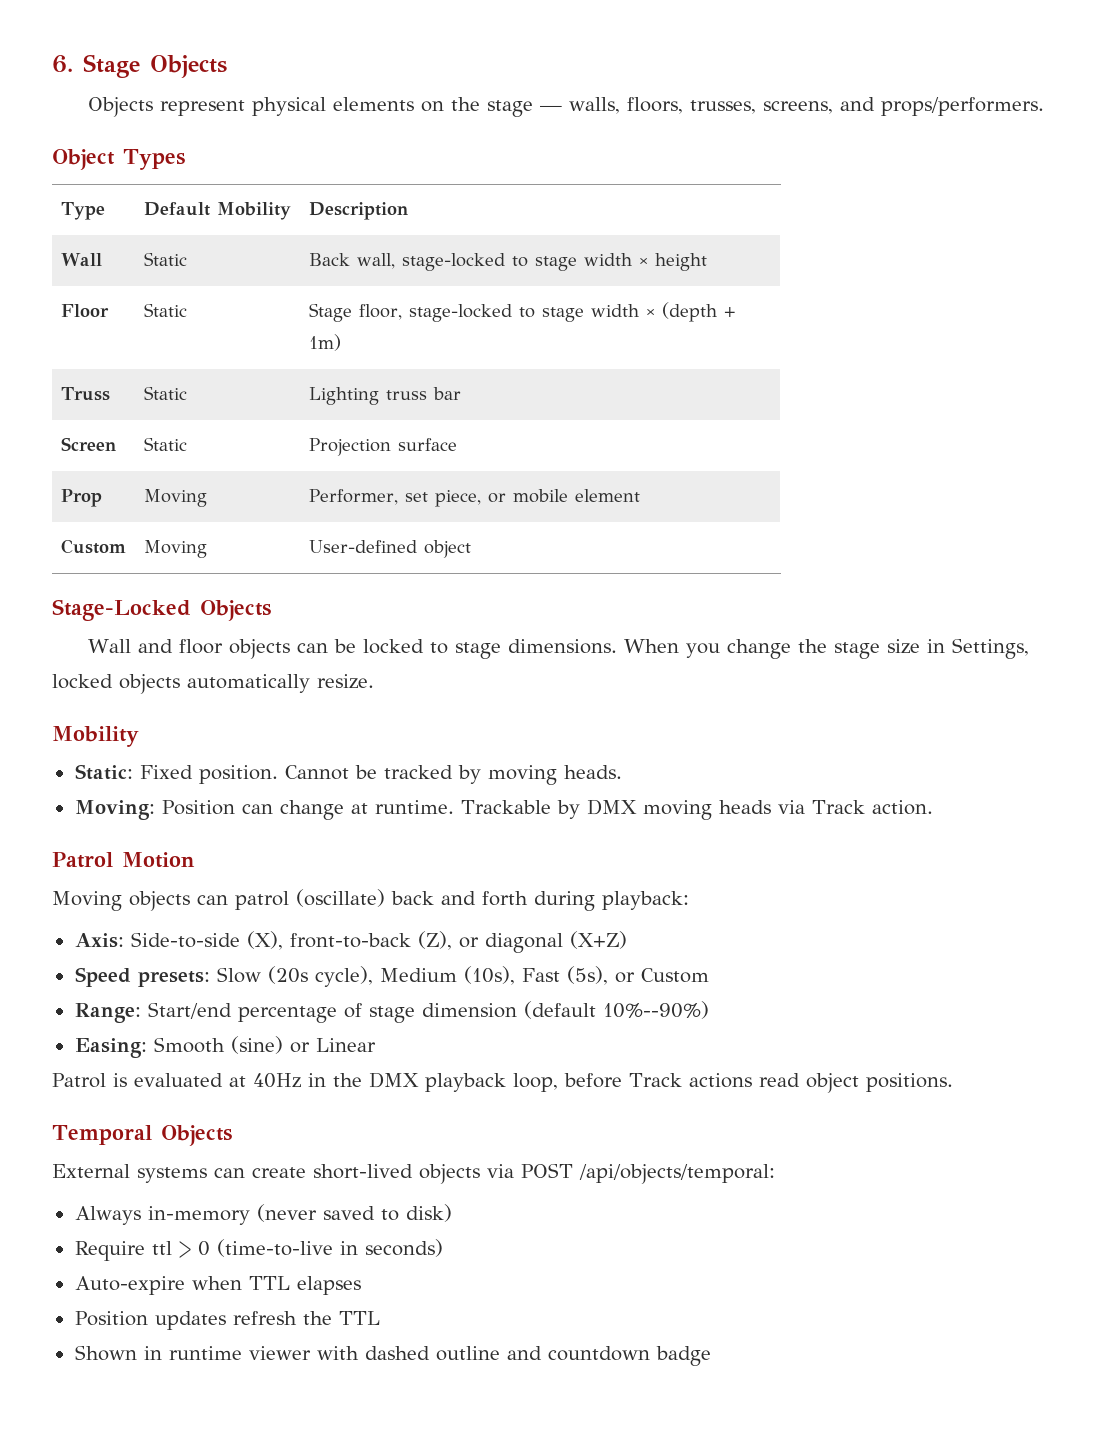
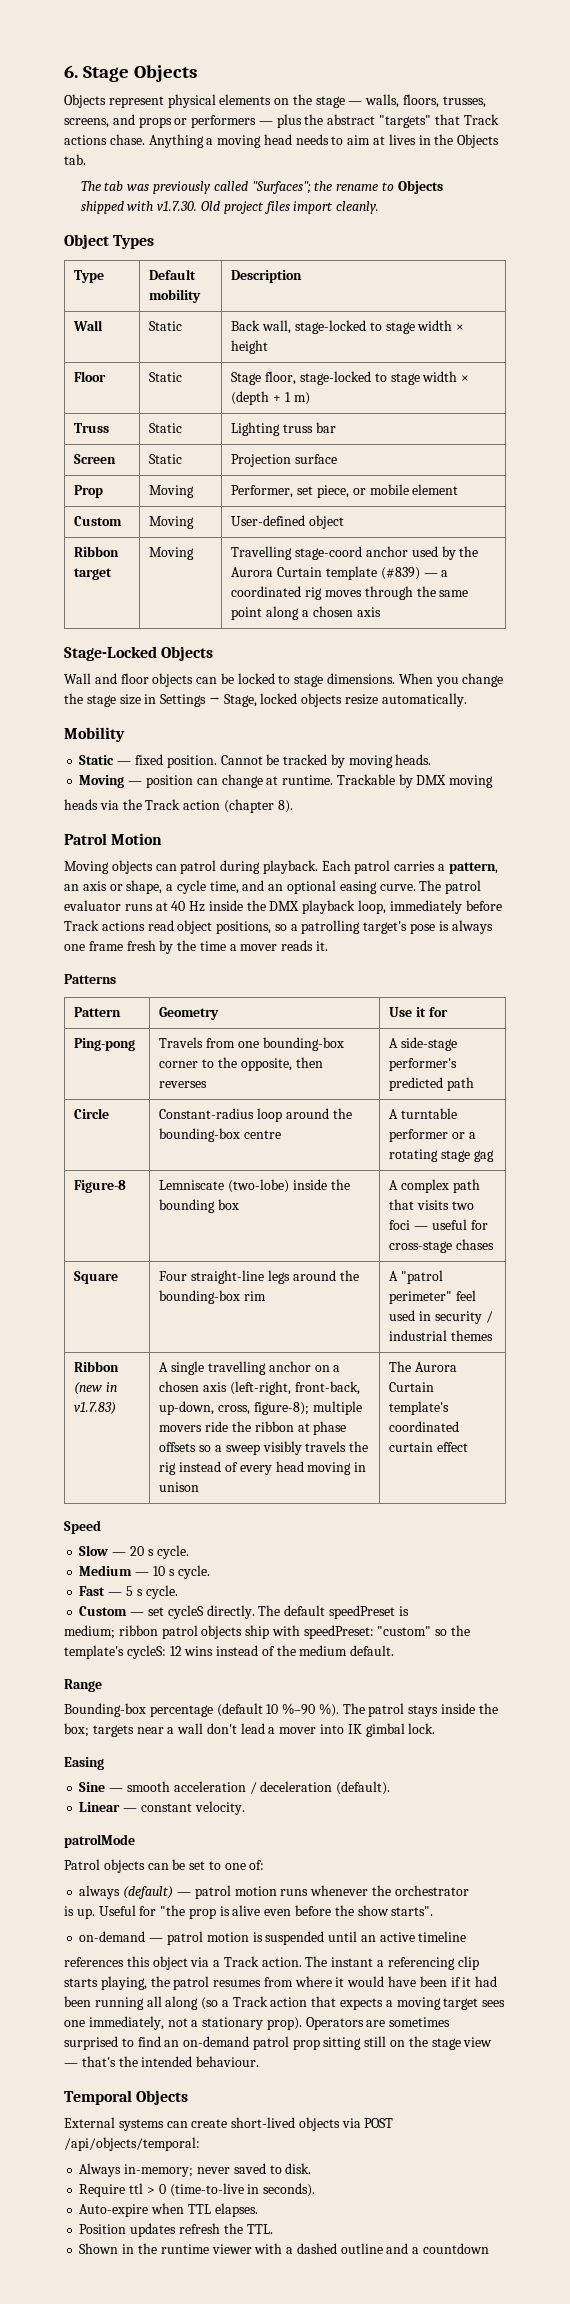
[880,97,1044,116] props/performers. -> [138,114,499,128] [64,134,500,148] [64,154,86,165] [80,180,443,194] [80,201,380,214] props or performers — plus the abstract "targets" that Track actions chase. Anything a moving head needs to aim at lives in the Objects tab. // The tab was previously called "Surfaces"; the rename to Objects // shipped with v1.7.30. Old project files import cleanly.
[216,202,291,220] Mobility -> [149,289,202,303] mobility
[308,334,341,351] 1m) -> [285,392,310,405] 1 m)
(471, 549) none -> [74,546,120,557] [74,568,113,580] [149,547,195,560] [231,546,479,560] [231,566,449,580] [231,586,469,600] [231,606,381,620] // Ribbon target | Moving | Travelling stage-coord anchor used by the Aurora Curtain template (#839) — a coordinated rig moves through the same point along a chosen axis
[951,638,1029,659] [52,674,374,694] [52,726,139,747] [74,764,193,780] Settings, locked objects automatically resize. // Mobility // Static: Fixed -> [160,693,467,707] [64,727,125,742] [79,754,163,765] Settings → Stage, locked objects resize automatically. // Mobility // Static — fixed
[74,800,235,820] Moving: Position -> [79,775,193,788] Moving — position
(712, 810) none -> (494, 781) //
[811,800,933,815] Track action. -> [122,799,293,813] the Track action (chapter 8).
[296,889,689,911] [74,931,627,953] [74,966,709,987] [74,1001,709,1023] [74,1036,376,1058] [52,1073,326,1088] (oscillate) back and forth during playback: // Axis: Side-to-side (X), front-to-back (Z), or diagonal (X+Z) // Speed presets: Slow (20s cycle), Medium (10s), Fast (5s), or Custom // Range: Start/end percentage of stage dimension (default 10%--90%) // Easing: Smooth (sine) or Linear // Patrol is evaluated at 40Hz in -> [220,860,498,874] [64,880,482,894] [64,900,243,912] during playback. Each patrol carries a pattern, an axis or shape, a cycle time, and an optional easing curve. The patrol evaluator runs at 40 Hz inside
(558, 1082) none -> [389,900,462,914] immediately
[865,1073,953,1092] positions. -> [216,920,493,934] [64,940,329,954] [64,974,116,984] [74,1007,122,1017] [159,1007,220,1020] [389,1007,449,1017] [74,1038,136,1051] [159,1037,344,1051] [159,1057,323,1071] [159,1081,208,1088] [389,1037,458,1051] [389,1058,458,1071] [389,1077,475,1091] [74,1108,110,1119] [159,1108,352,1122] [159,1128,282,1142] [389,1108,458,1119] [389,1129,477,1142] [389,1149,495,1162] [74,1180,127,1193] [159,1179,350,1193] [159,1199,240,1213] [389,1179,481,1193] [389,1199,475,1210] [389,1219,488,1230] [389,1239,495,1253] [74,1271,119,1284] [159,1270,359,1284] [159,1290,267,1304] [389,1270,444,1284] [389,1290,477,1304] [389,1310,493,1324] [389,1330,494,1341] [74,1361,120,1372] [74,1382,118,1395] [74,1402,117,1415] [159,1361,341,1375] [159,1381,360,1395] [159,1401,362,1415] [159,1421,347,1435] [159,1441,369,1455] [159,1461,367,1475] [159,1482,200,1492] [389,1361,458,1372] [389,1382,435,1392] [389,1401,450,1415] [389,1421,460,1432] [389,1442,469,1452] [64,1520,101,1534] [79,1545,189,1559] [79,1565,210,1579] [79,1585,178,1599] [79,1605,409,1619] [64,1625,471,1639] [64,1645,395,1659] [64,1679,102,1692] [64,1703,498,1717] [64,1723,436,1737] [64,1757,104,1770] [79,1781,391,1795] [79,1801,245,1815] [64,1834,135,1848] [64,1859,265,1873] [79,1885,469,1899] [64,1905,434,1919] [79,1931,467,1945] [64,1956,479,1970] [64,1976,498,1990] [64,1996,506,2010] [64,2016,451,2030] [64,2036,493,2050] [64,2056,260,2067] positions, so a patrolling target's pose is always one frame fresh by the time a mover reads it. // Patterns // Pattern | Geometry | Use it for // Ping-pong | Travels from one bounding-box corner to the opposite, then reverses | A side-stage performer's predicted path // Circle | Constant-radius loop around the bounding-box centre | A turntable performer or a rotating stage gag // Figure-8 | Lemniscate (two-lobe) inside the bounding box | A complex path that visits two foci — useful for cross-stage chases // Square | Four straight-line legs around the bounding-box rim | A "patrol perimeter" feel used in security / industrial themes // Ribbon (new in v1.7.83) | A single travelling anchor on a chosen axis (left-right, front-back, up-down, cross, figure-8); multiple movers ride the ribbon at phase offsets so a sweep visibly travels the rig instead of every head moving in unison | The Aurora Curtain template's coordinated curtain effect // Speed // Slow — 20 s cycle. // Medium — 10 s cycle. // Fast — 5 s cycle. // Custom — set cycleS directly. The default speedPreset is // medium; ribbon patrol objects ship with speedPreset: "custom" so the template's cycleS: 12 wins instead of the medium default. // Range // Bounding-box percentage (default 10 %–90 %). The patrol stays inside the box; targets near a wall don't lead a mover into IK gimbal lock. // Easing // Sine — smooth acceleration / deceleration (default). // Linear — constant velocity. // patrolMode // Patrol objects can be set to one of: // always (default) — patrol motion runs whenever the orchestrator // is up. Useful for "the prop is alive even before the show starts". // on-demand — patrol motion is suspended until an active timeline // references this object via a Track action. The instant a referencing clip starts playing, the patrol resumes from where it would have been if it had been running all along (so a Track action that expects a moving target sees one immediately, not a stationary prop). Operators are sometimes surprised to find an on-demand patrol prop sitting still on the stage view — that's the intended behaviour.
[147,1204,317,1225] in-memory (never -> [124,2164,230,2177] in-memory; never
[405,1204,452,1222] disk) -> [285,2163,312,2174] disk.
[364,1239,443,1257] seconds) -> [263,2183,316,2197] seconds).
[296,1276,361,1295] elapses -> [214,2203,258,2217] elapses.
[338,1311,380,1325] TTL -> [246,2224,273,2234] TTL.
(162, 1353) none -> [137,2243,157,2254] the
(359, 1353) none -> [286,2247,294,2254] a
[547,1346,711,1366] countdown badge -> [412,2243,489,2254] a countdown

